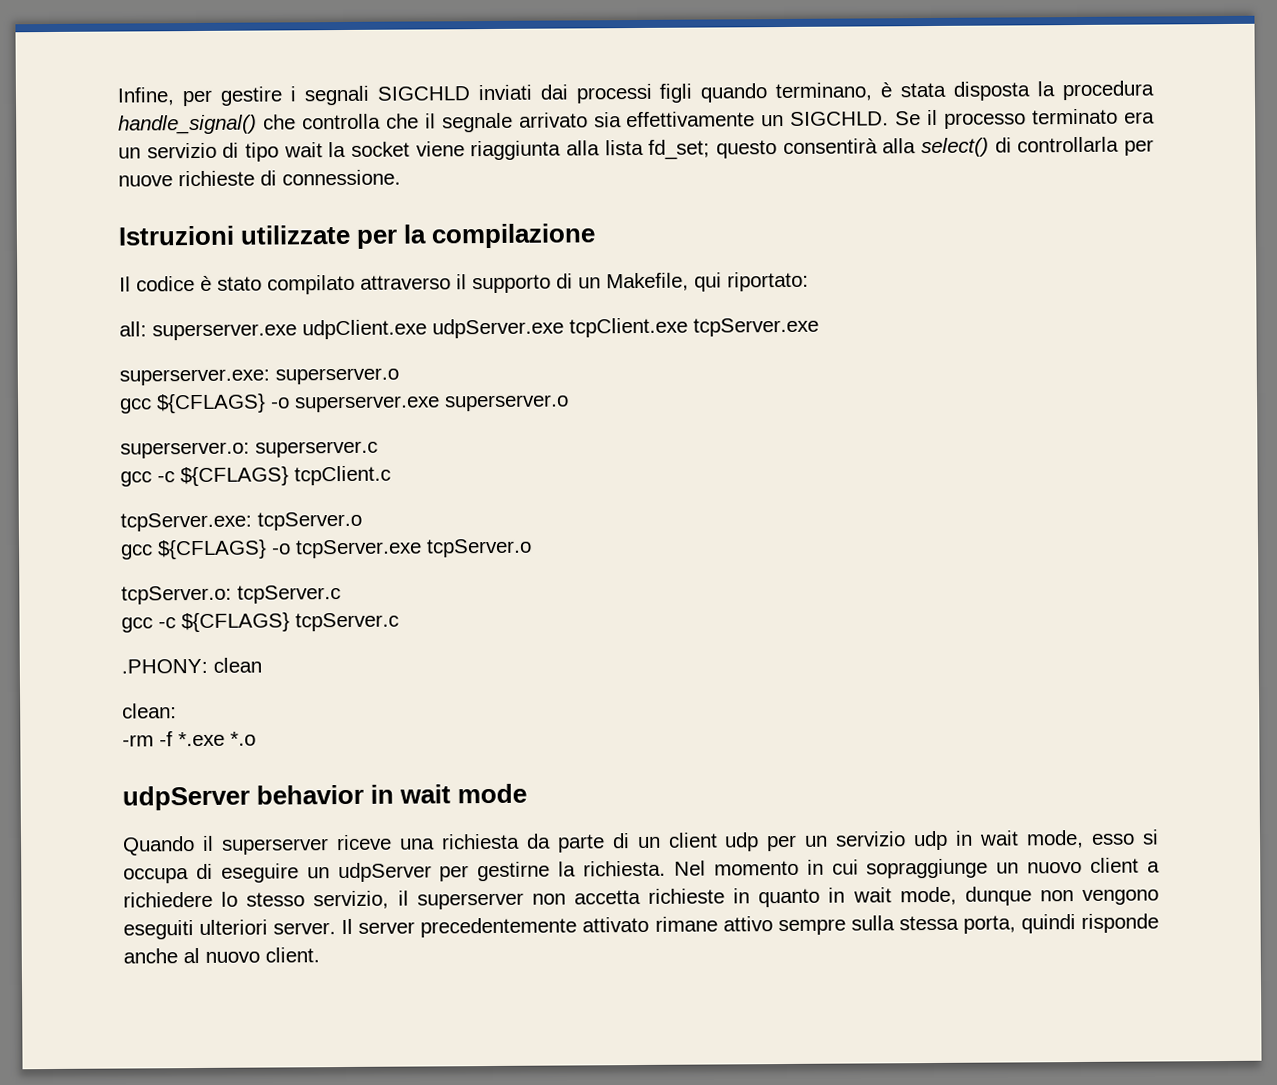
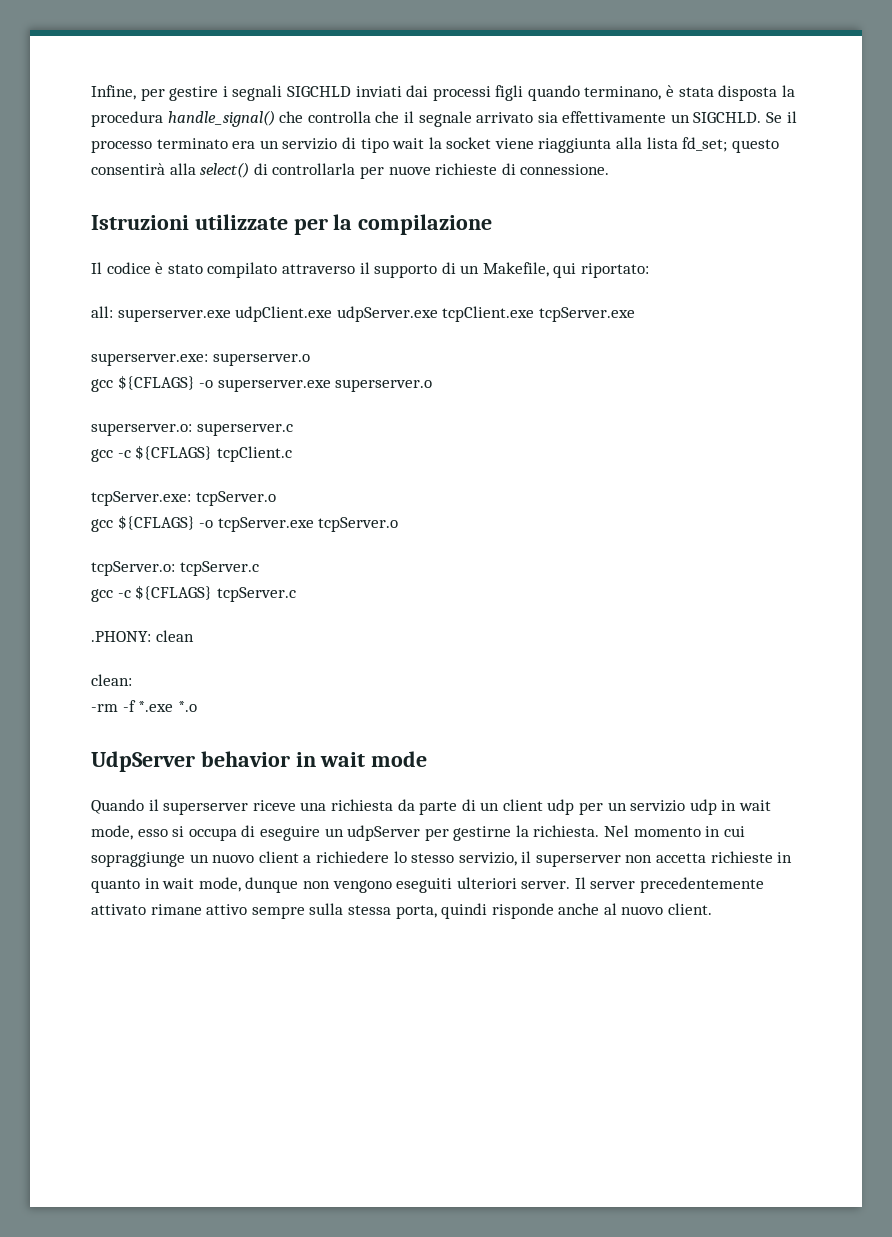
[122,785,250,811] udpServer -> [91,751,195,772] UdpServer

